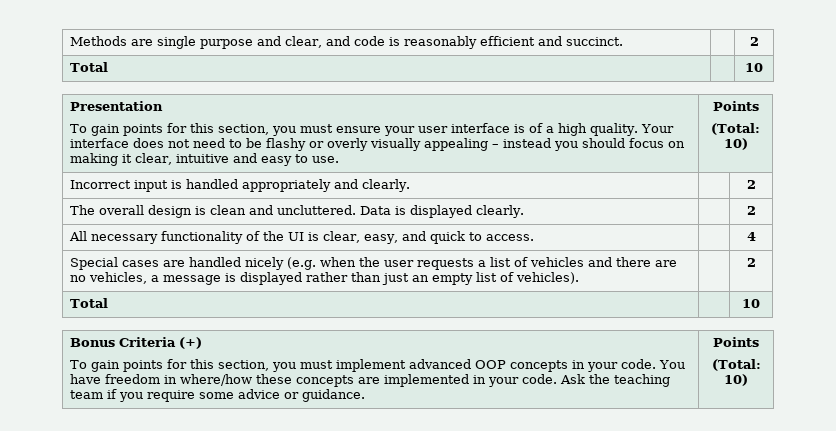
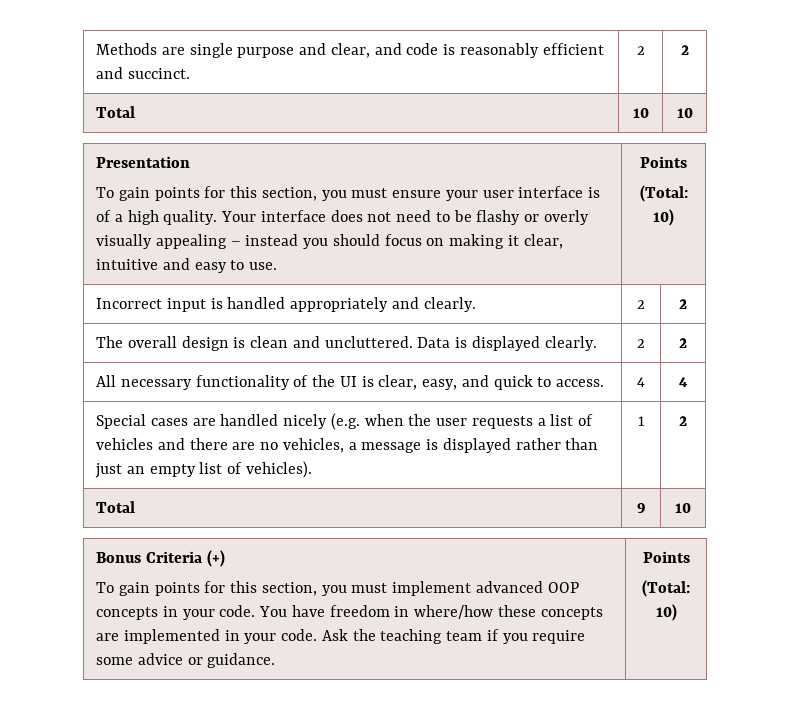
[749,37,759,46] [69,62,108,72] | 2 // Total | -> [636,46,645,55] [680,45,689,55] [96,106,136,118] [632,108,649,118] 2 | 2 // Total | 10
(410, 185) none -> [637,300,645,309] 2
(524, 211) none -> [637,339,645,348] 2
(534, 237) none -> [637,377,645,387] 4
[746,258,756,267] [69,298,108,308] | 2 // Total | -> [637,416,645,426] [679,416,687,426] [96,501,136,513] [636,503,646,513] 1 | 2 // Total | 9

